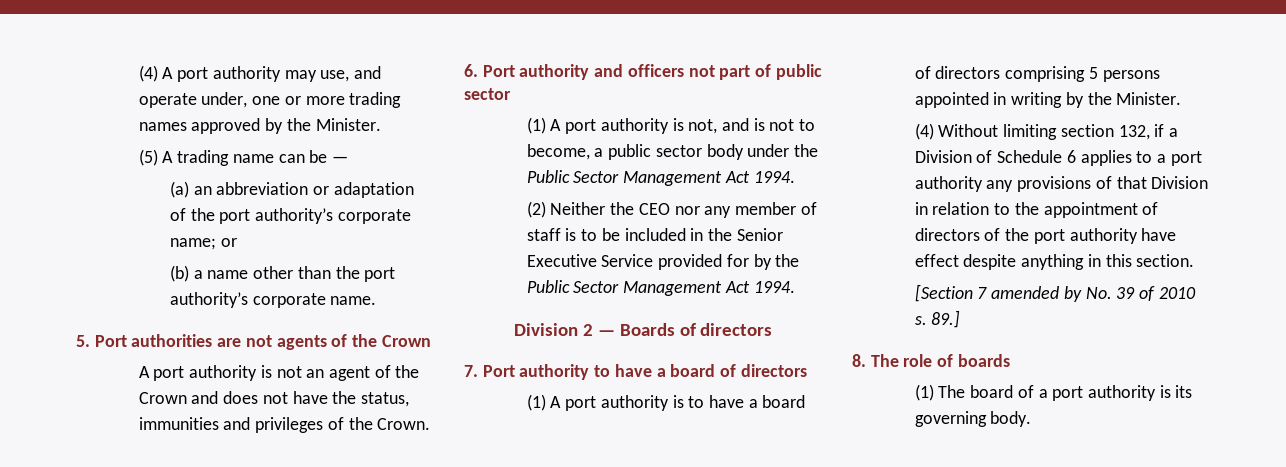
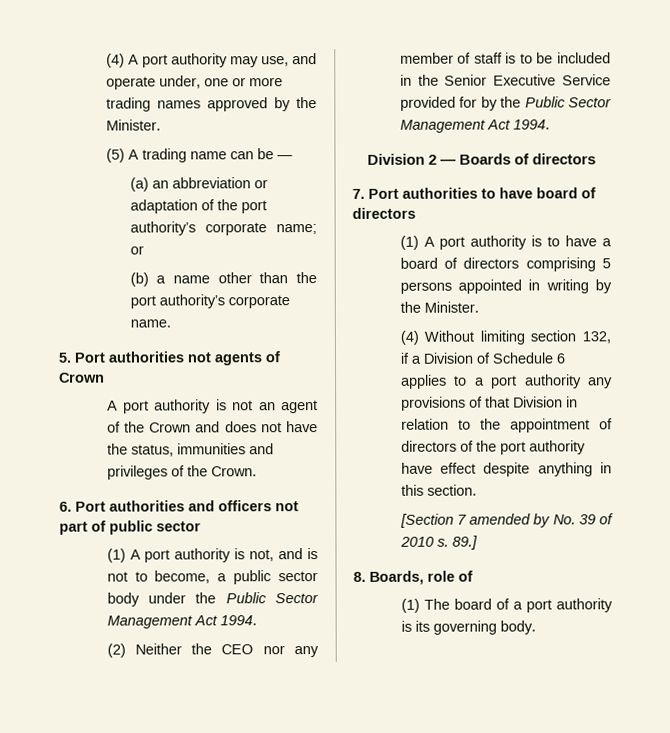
[217,338,242,347] are -> (184, 357) none
[352,334,378,347] the -> (280, 357) none
[519,64,590,80] authority -> [109,500,185,512] authorities
[519,364,666,380] authority to have a -> [402,187,533,199] authorities to have
[870,354,899,367] The -> [369,570,424,585] Boards,
[957,354,1010,367] boards -> (473, 576) none

